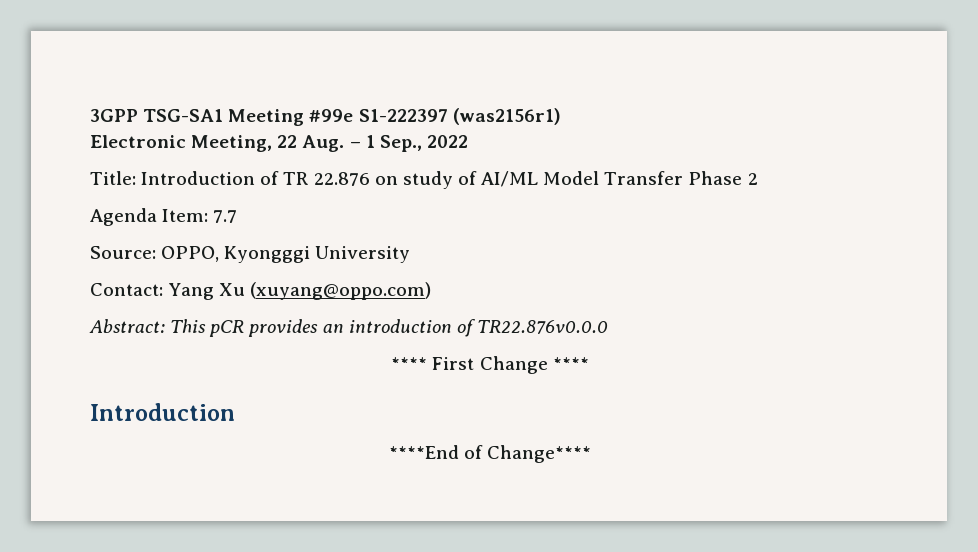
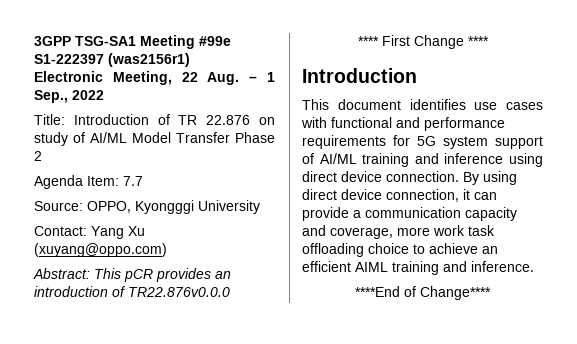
(235, 412) none -> [302,99,543,110] [301,117,505,131] [302,135,543,149] [302,153,543,167] [302,171,517,185] [302,189,497,202] [302,207,517,221] [302,225,495,239] [302,243,498,257] [302,261,534,275] // This document identifies use cases with functional and performance requirements for 5G system support of AI/ML training and inference using direct device connection. By using direct device connection, it can provide a communication capacity and coverage, more work task offloading choice to achieve an efficient AIML training and inference.

